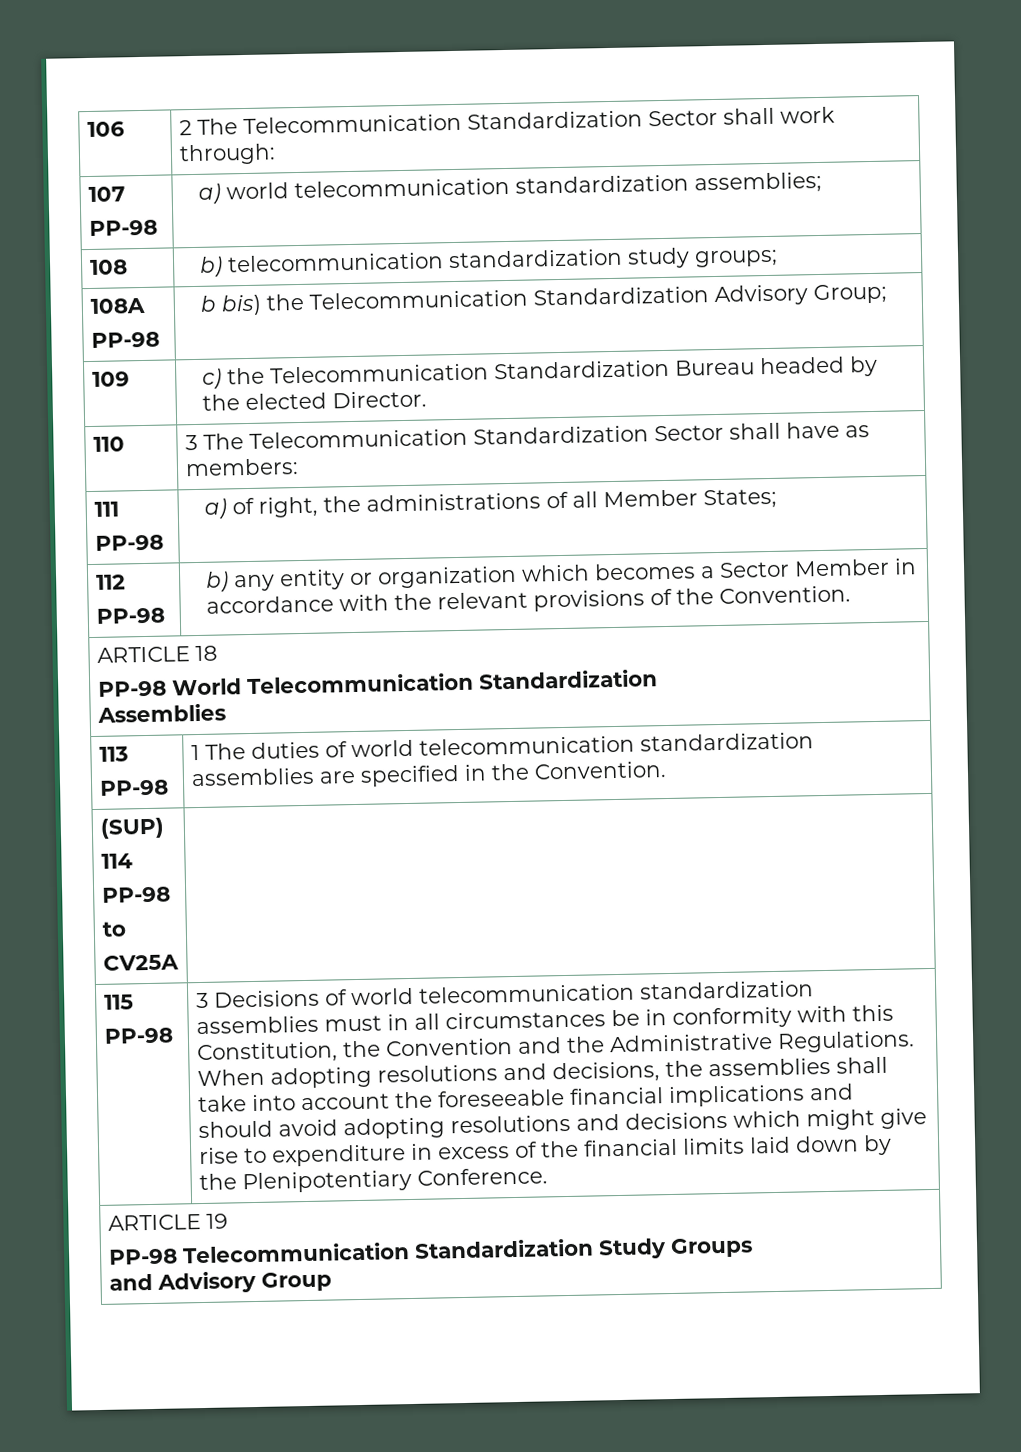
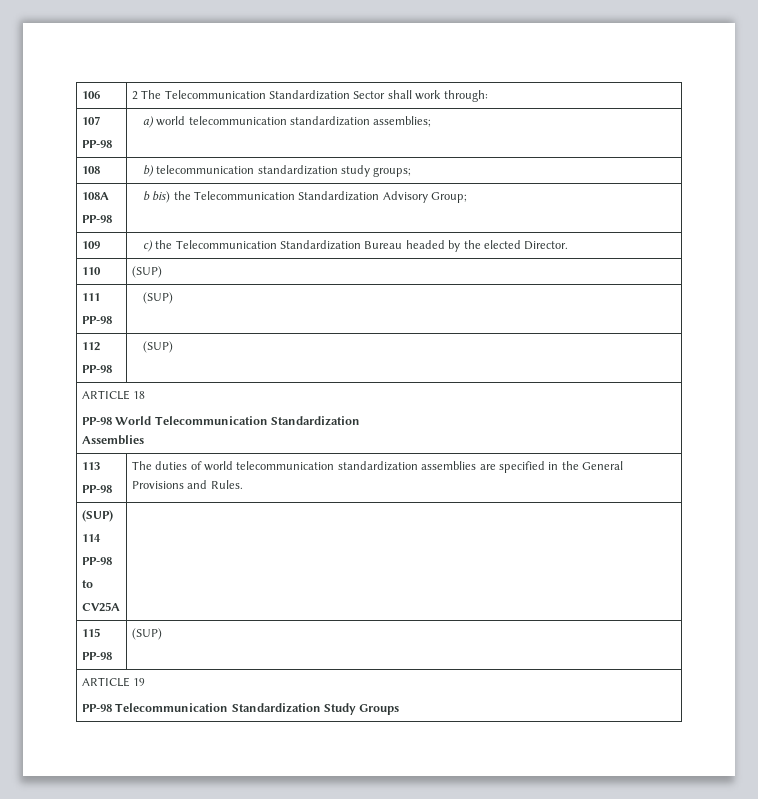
[184,421,870,451] [184,458,299,477] [93,501,119,517] [94,534,164,551] [203,488,777,519] [95,574,126,590] [95,607,165,624] [204,558,917,592] [205,585,851,614] 3 The Telecommunication Standardization Sector shall have as members: // 111 // PP-98 | a) of right, the administrations of all Member States; // 112 // PP-98 | b) any entity or organization which becomes a Sector Member in accordance with the relevant provisions of the Convention. -> [131,266,162,278] [81,293,100,301] [81,316,112,324] [142,292,173,304] [81,342,100,351] [81,365,112,373] [142,341,173,353] (SUP) // 111 // PP-98 | (SUP) // 112 // PP-98 | (SUP)
[190,744,200,761] 1 -> (112, 489) none
[533,761,667,780] Convention. -> [582,461,624,470] [131,480,243,489] General Provisions and Rules.
[195,980,814,1009] [195,1004,894,1035] [196,1030,915,1065] [196,1056,888,1089] [197,1083,854,1113] [197,1108,927,1140] [198,1134,892,1167] [198,1167,548,1194] 3 Decisions of world telecommunication standardization assemblies must in all circumstances be in conformity with this Constitution, the Convention and the Administrative Regulations. When adopting resolutions and decisions, the assemblies shall take into account the foreseeable financial implications and should avoid adopting resolutions and decisions which might give rise to expenditure in excess of the financial limits laid down by the Plenipotentiary Conference. -> [131,628,162,640] (SUP)
[108,1270,332,1294] // and Advisory Group -> (400, 709) none

